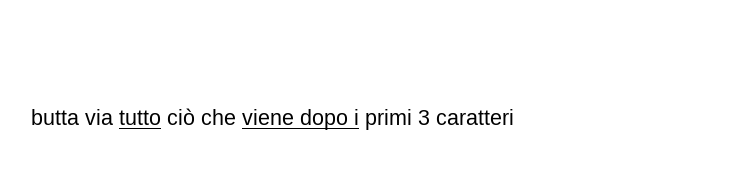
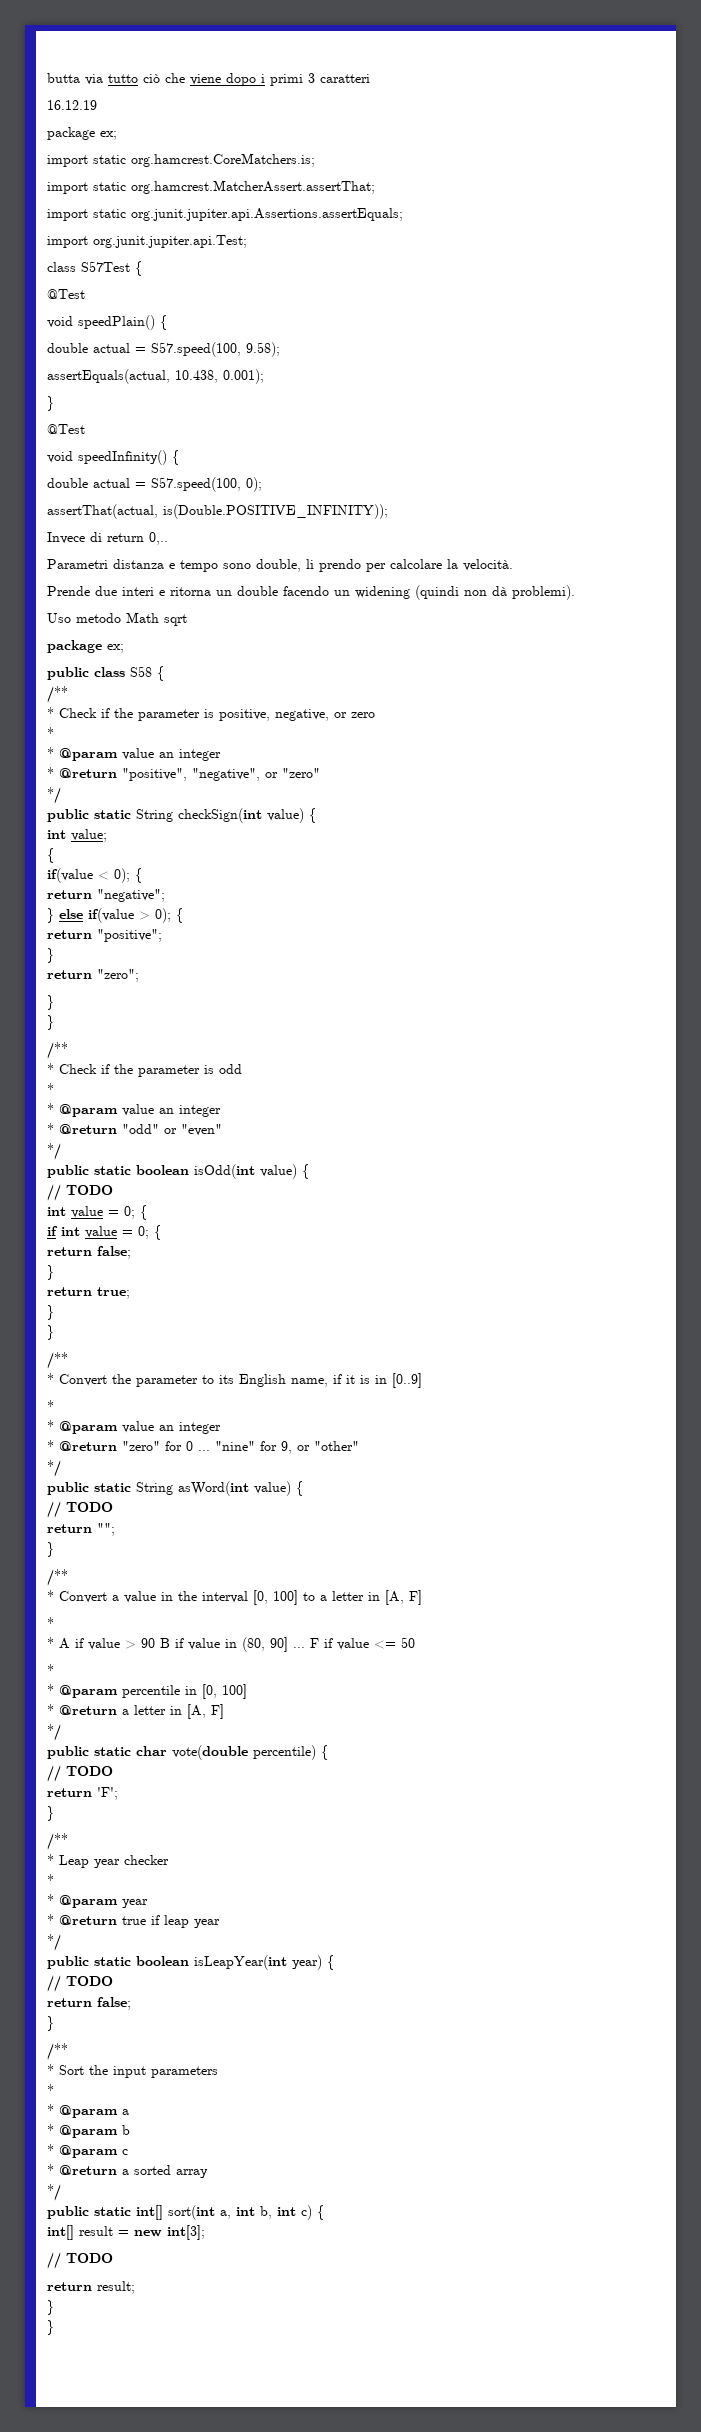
(514, 117) none -> [47,100,97,110] [47,127,117,140] [47,153,315,167] [47,180,375,194] [47,208,403,221] [47,235,247,248] [47,261,142,276] [47,289,85,299] [47,315,167,330] [47,342,280,357] [47,369,264,384] [47,396,54,411] [47,424,85,434] [47,450,179,465] [47,477,262,492] [47,504,388,519] [47,532,168,545] [47,559,513,572] [47,585,575,600] [47,612,187,626] [47,640,124,653] [47,666,164,681] [47,686,68,703] [47,707,375,721] [47,727,54,738] [47,747,221,761] [47,767,320,781] [47,787,61,804] [47,808,316,823] [47,829,107,842] [47,848,54,863] [47,868,142,883] [47,889,165,902] [47,908,183,923] [47,929,162,942] [47,948,54,963] [47,969,139,982] [47,995,54,1010] [47,1015,54,1030] [47,1042,68,1059] [47,1063,242,1077] [47,1083,54,1094] [47,1103,221,1117] [47,1123,222,1136] [47,1143,61,1160] [47,1164,309,1179] [47,1184,113,1201] [47,1205,147,1220] [47,1225,161,1240] [47,1246,131,1259] [47,1265,54,1280] [47,1287,130,1299] [47,1305,54,1320] [47,1325,54,1340] [47,1352,68,1369] [47,1373,422,1388] [47,1400,54,1411] [47,1420,221,1434] [47,1440,359,1454] [47,1460,61,1477] [47,1481,303,1496] [47,1501,113,1518] [47,1523,115,1536] [47,1542,54,1557] [47,1569,68,1586] [47,1590,422,1605] [47,1617,54,1628] [47,1637,415,1652] [47,1664,54,1675] [47,1684,247,1699] [47,1704,224,1719] [47,1724,61,1741] [47,1745,328,1760] [47,1765,113,1782] [47,1787,118,1800] [47,1806,54,1821] [47,1833,68,1850] [47,1854,169,1868] [47,1874,54,1885] [47,1894,148,1908] [47,1914,220,1928] [47,1934,61,1951] [47,1955,334,1970] [47,1975,113,1992] [47,1997,131,2010] [47,2016,54,2031] [47,2043,68,2060] [47,2064,218,2078] [47,2084,54,2095] [47,2104,129,2118] [47,2124,130,2138] [47,2144,128,2158] [47,2164,208,2178] [47,2184,61,2201] [47,2205,324,2220] [47,2225,205,2240] [47,2252,113,2269] [47,2281,135,2294] [47,2300,54,2315] [47,2320,54,2335] // 16.12.19 // package ex; // import static org.hamcrest.CoreMatchers.is; // import static org.hamcrest.MatcherAssert.assertThat; // import static org.junit.jupiter.api.Assertions.assertEquals; // import org.junit.jupiter.api.Test; // class S57Test { // @Test // void speedPlain() { // double actual = S57.speed(100, 9.58); // assertEquals(actual, 10.438, 0.001); // } // @Test // void speedInfinity() { // double actual = S57.speed(100, 0); // assertThat(actual, is(Double.POSITIVE_INFINITY)); // Invece di return 0,.. // Parametri distanza e tempo sono double, li prendo per calcolare la velocità. // Prende due interi e ritorna un double facendo un widening (quindi non dà problemi). // Uso metodo Math sqrt // package ex; // public class S58 { // /** // * Check if the parameter is positive, negative, or zero // * // * @param value an integer // * @return "positive", "negative", or "zero" // */ // public static String checkSign(int value) { // int value; // { // if(value < 0); { // return "negative"; // } else if(value > 0); { // return "positive"; // } // return "zero"; // } // } // /** // * Check if the parameter is odd // * // * @param value an integer // * @return "odd" or "even" // */ // public static boolean isOdd(int value) { // // TODO // int value = 0; { // if int value = 0; { // return false; // } // return true; // } // } // /** // * Convert the parameter to its English name, if it is in [0..9] // * // * @param value an integer // * @return "zero" for 0 ... "nine" for 9, or "other" // */ // public static String asWord(int value) { // // TODO // return ""; // } // /** // * Convert a value in the interval [0, 100] to a letter in [A, F] // * // * A if value > 90 B if value in (80, 90] ... F if value <= 50 // * // * @param percentile in [0, 100] // * @return a letter in [A, F] // */ // public static char vote(double percentile) { // // TODO // return 'F'; // } // /** // * Leap year checker // * // * @param year // * @return true if leap year // */ // public static boolean isLeapYear(int year) { // // TODO // return false; // } // /** // * Sort the input parameters // * // * @param a // * @param b // * @param c // * @return a sorted array // */ // public static int[] sort(int a, int b, int c) { // int[] result = new int[3]; // // TODO // return result; // } // }

